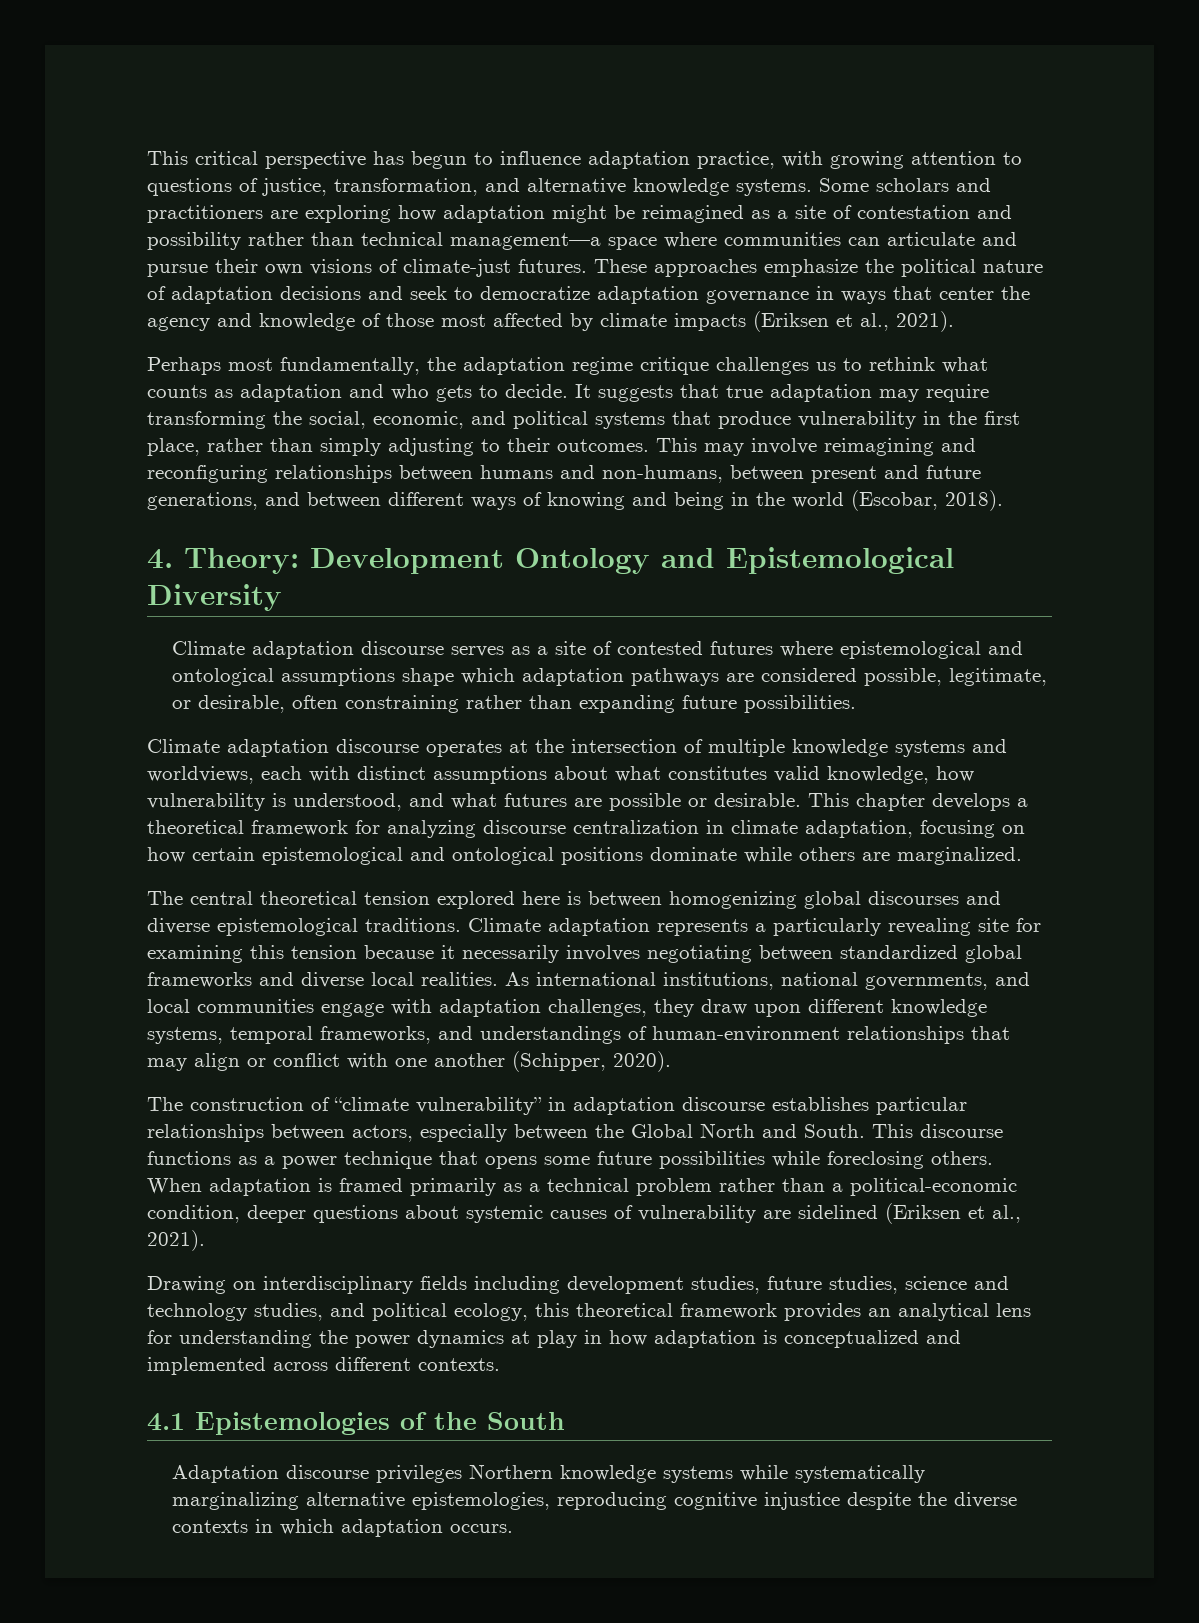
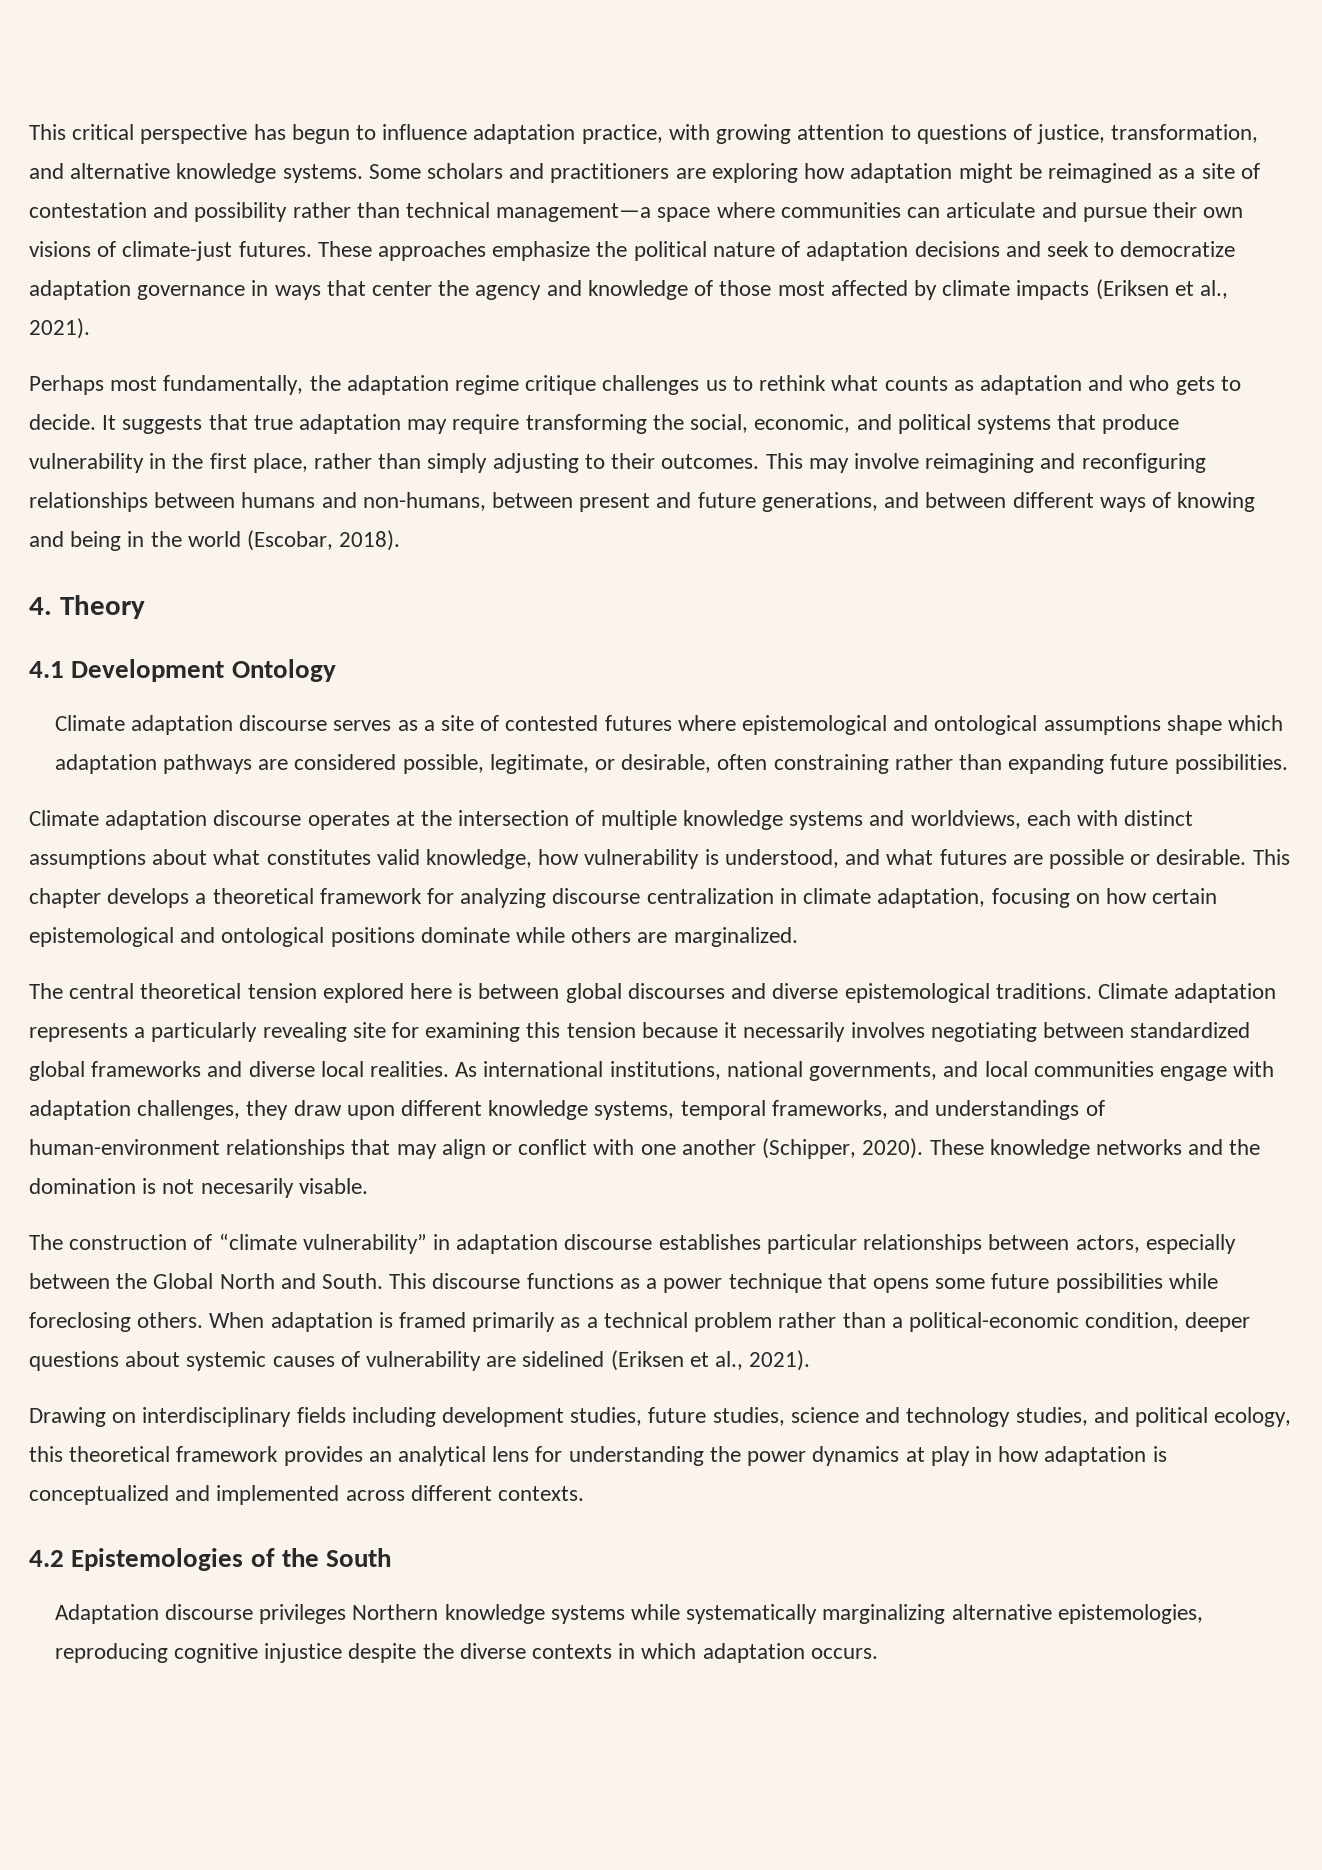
[184,548,299,574] Theory: -> [59,595,145,619] [29,661,64,678] Theory // 4.1
[661,547,954,574] [147,584,282,611] and Epistemological Diversity -> (336, 670) none
[669,891,797,909] homogenizing -> (560, 991) none
(671, 1061) none -> [929,1139,1261,1159] [29,1178,368,1198] These knowledge networks and the domination is not necesarily visable.
[147,1413,185,1431] 4.1 -> [29,1550,64,1567] 4.2

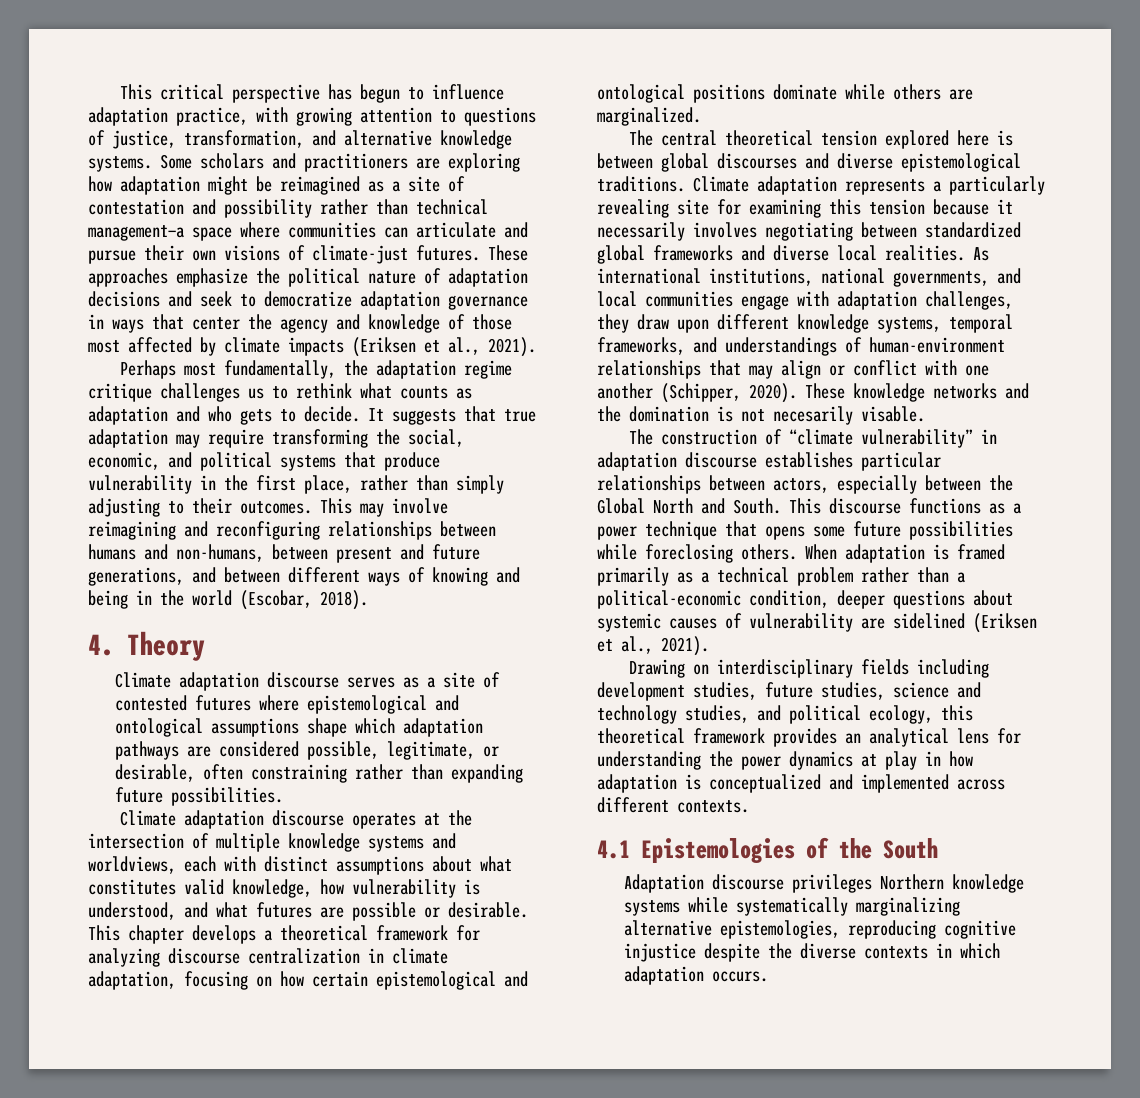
[29,659,336,682] // 4.1 Development Ontology -> (205, 646) none
[29,1550,64,1567] 4.2 -> [597,840,630,859] 4.1

